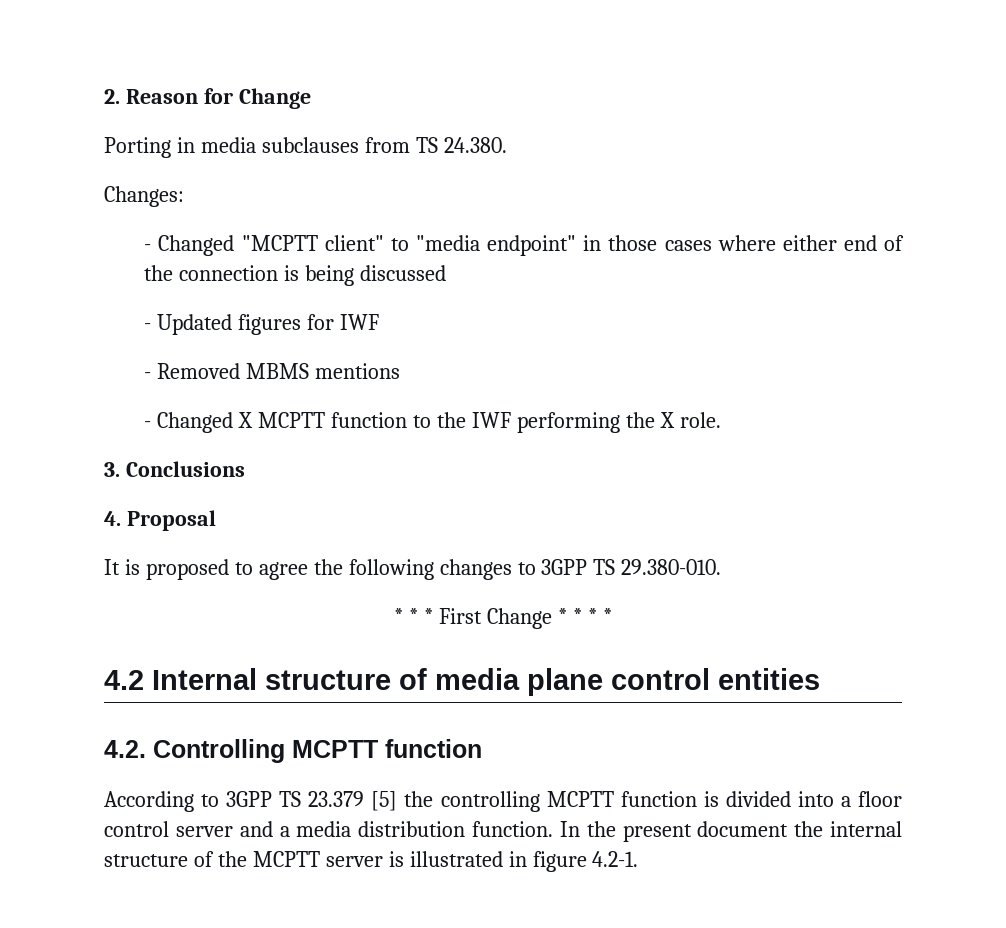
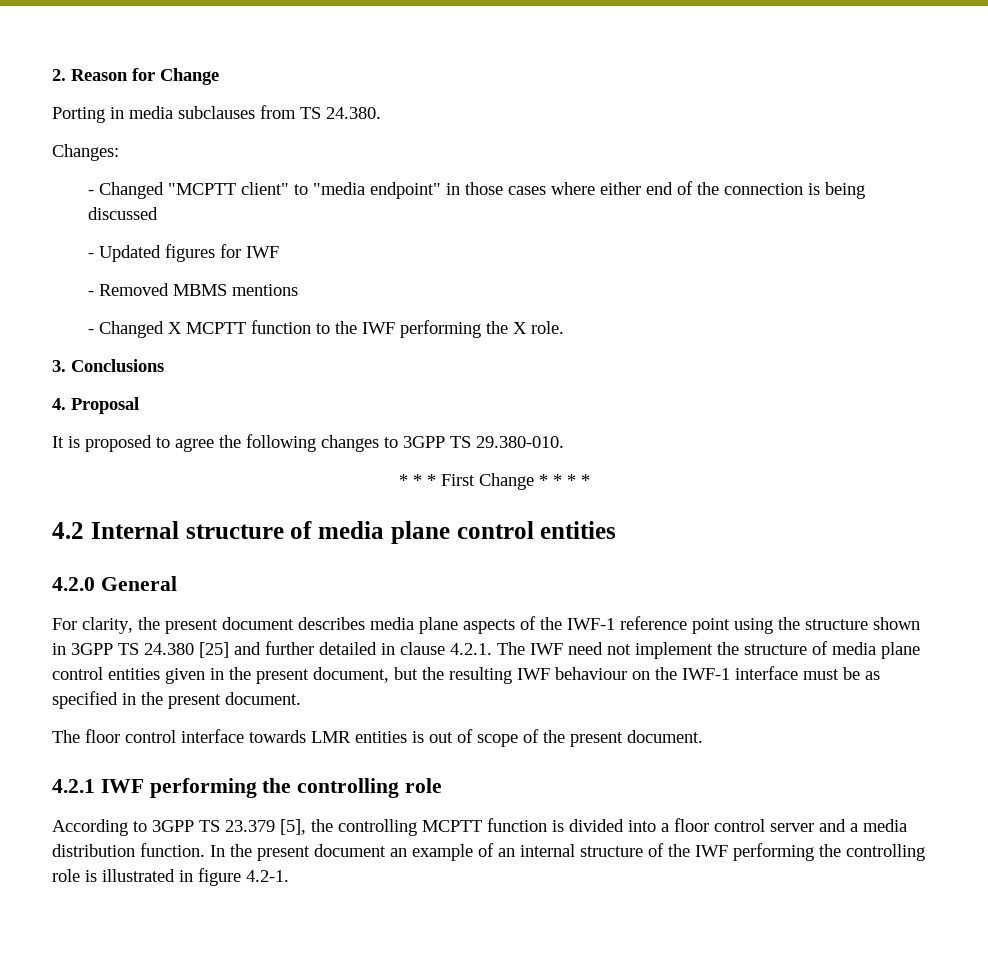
[104,739,482,763] 4.2. Controlling MCPTT function -> [52,576,177,591] [52,616,920,634] [52,641,920,659] [52,666,880,684] [52,691,301,709] [52,729,703,747] [52,778,443,798] 4.2.0 General // For clarity, the present document describes media plane aspects of the IWF-1 reference point using the structure shown in 3GPP TS 24.380 [25] and further detailed in clause 4.2.1. The IWF need not implement the structure of media plane control entities given in the present document, but the resulting IWF behaviour on the IWF-1 interface must be as specified in the present document. // The floor control interface towards LMR entities is out of scope of the present document. // 4.2.1 IWF performing the controlling role
[371,791,398,811] [5] -> [280,819,306,835] [5],
[794,821,903,837] [104,851,383,867] the internal structure of the MCPTT server -> [390,843,925,861] [52,869,80,882] an example of an internal structure of the IWF performing the controlling role

